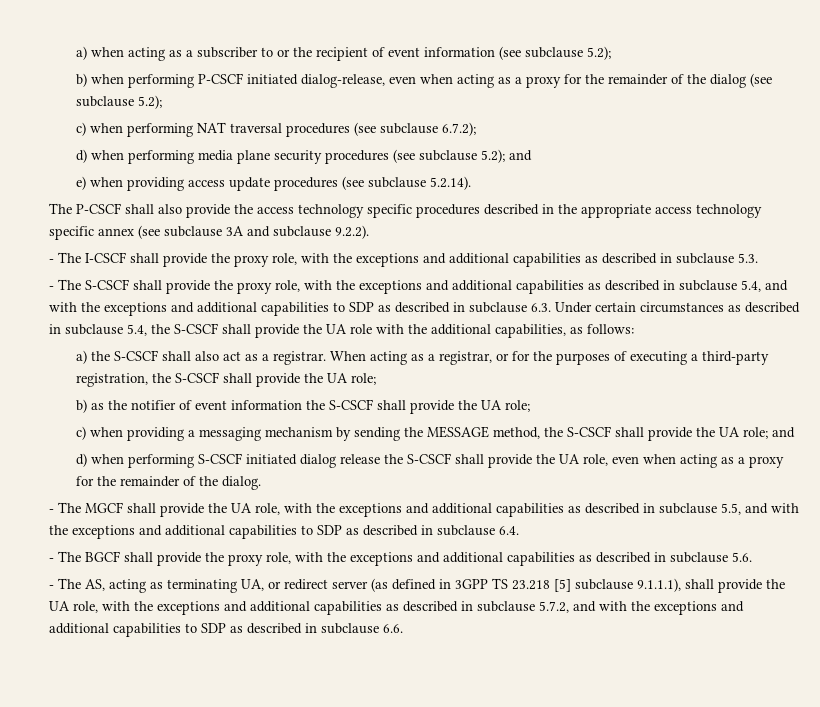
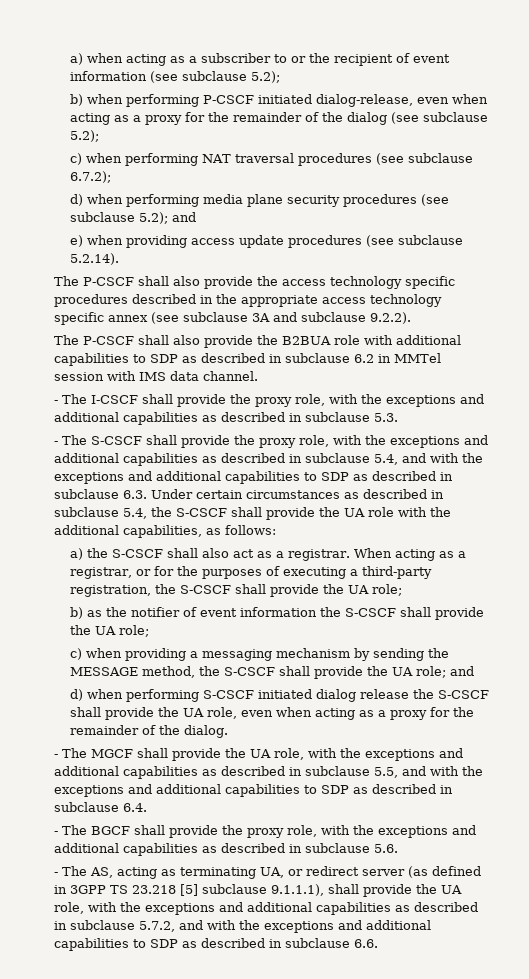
(369, 232) none -> [54,335,462,348] [54,353,442,366] [54,371,259,381] // The P-CSCF shall also provide the B2BUA role with additional capabilities to SDP as described in subclause 6.2 in MMTel session with IMS data channel.

